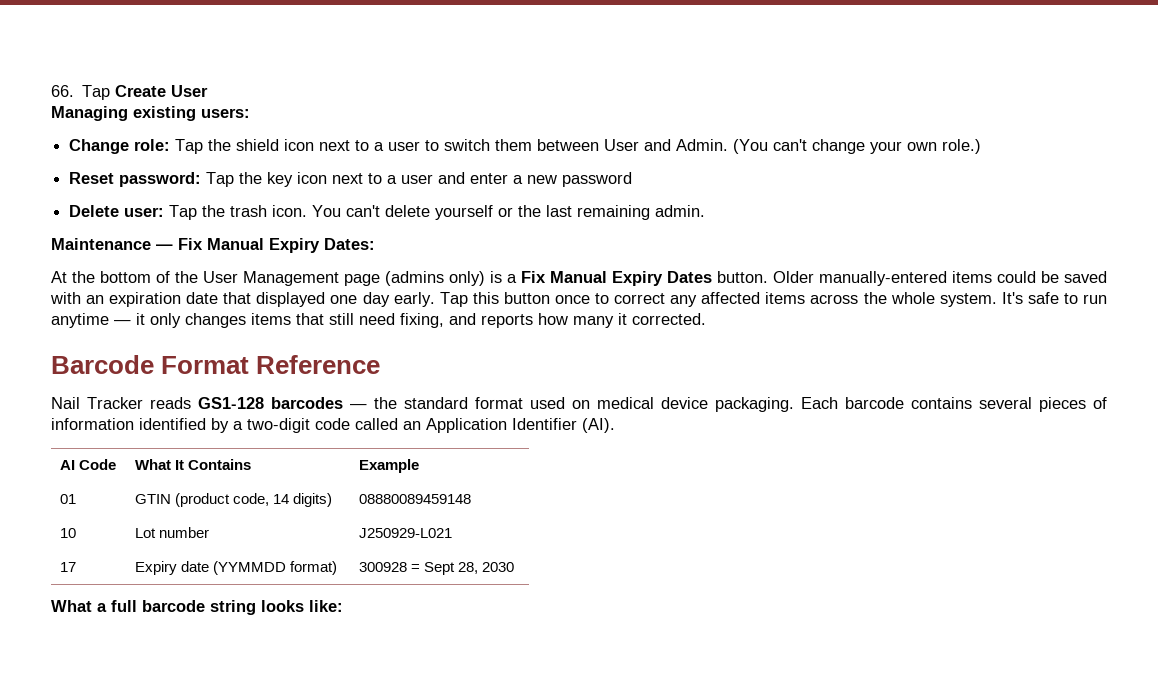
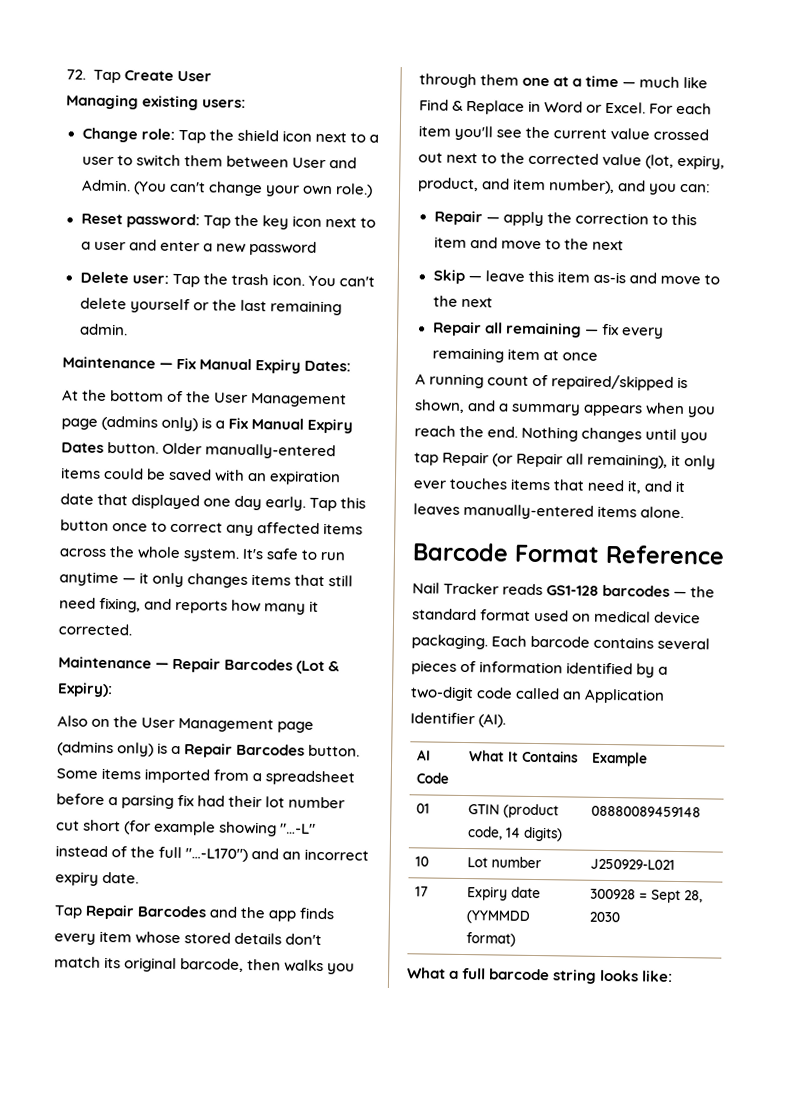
[51,85,74,97] 66. -> [66,69,86,80] 72.
(706, 319) none -> [58,656,341,675] [57,682,113,698] [57,715,315,733] [57,741,361,758] [56,767,356,786] [56,793,346,809] [56,819,317,837] [55,845,370,863] [55,871,140,886] [54,904,336,922] [54,930,323,946] [54,956,356,975] [419,73,709,89] [419,99,713,115] [418,125,710,141] [418,152,726,170] [418,177,712,195] [433,210,697,227] [433,236,624,251] [432,269,720,285] [432,295,493,308] [432,321,664,339] [431,347,598,363] [415,373,689,391] [414,399,717,418] [414,425,709,444] [414,451,717,470] [413,477,687,494] [413,503,685,520] // Maintenance — Repair Barcodes (Lot & Expiry): // Also on the User Management page (admins only) is a Repair Barcodes button. Some items imported from a spreadsheet before a parsing fix had their lot number cut short (for example showing "…-L" instead of the full "…-L170") and an incorrect expiry date. // Tap Repair Barcodes and the app finds every item whose stored details don't match its original barcode, then walks you through them one at a time — much like Find & Replace in Word or Excel. For each item you'll see the current value crossed out next to the corrected value (lot, expiry, product, and item number), and you can: // Repair — apply the correction to this item and move to the next // Skip — leave this item as-is and move to the next // Repair all remaining — fix every remaining item at once // A running count of repaired/skipped is shown, and a summary appears when you reach the end. Nothing changes until you tap Repair (or Repair all remaining), it only ever touches items that need it, and it leaves manually-entered items alone.

